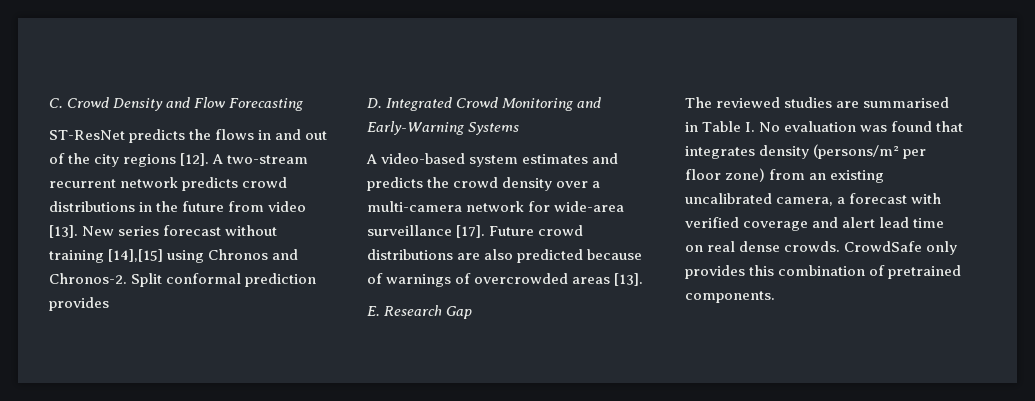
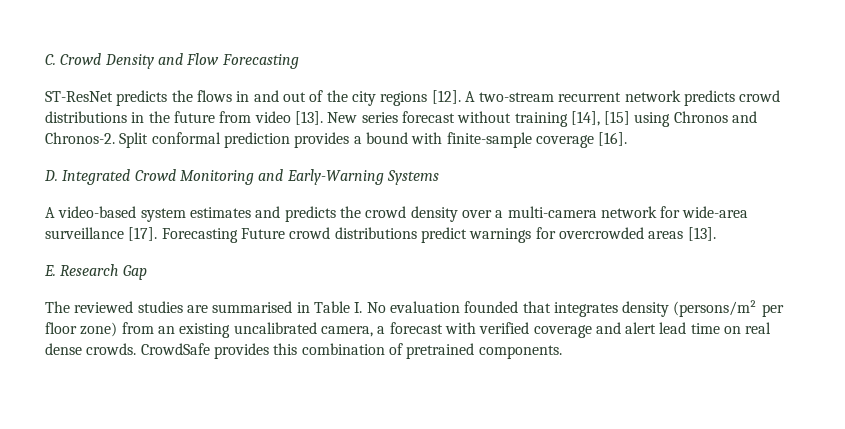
[108,249,164,262] [14],[15] -> [570,111,631,126] [14], [15]
(109, 304) none -> [353,132,628,148] a bound with finite-sample coverage [16].
(486, 231) none -> [161,228,238,243] Forecasting
[457,249,643,263] [367,273,472,287] are also predicted because of warnings of -> [420,227,556,243] predict warnings for
[860,121,933,132] was found -> [464,301,519,313] founded
[926,241,958,255] only -> (210, 349) none

